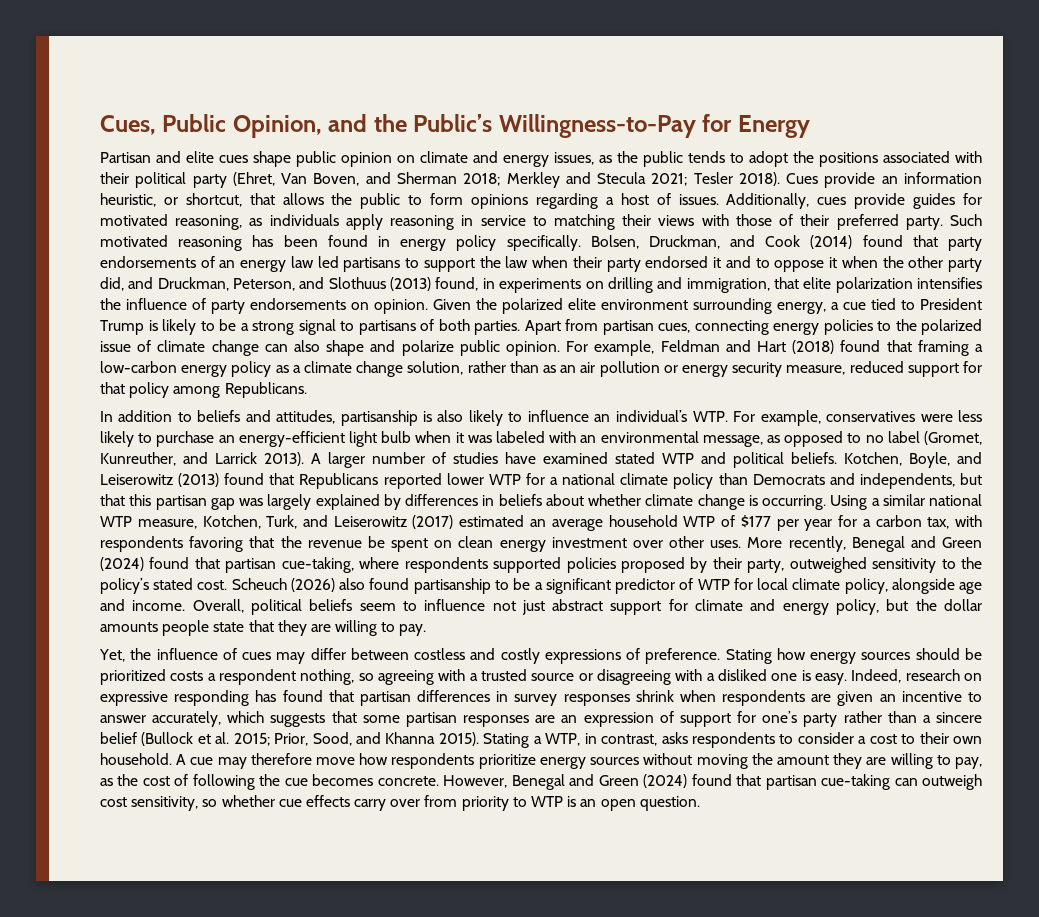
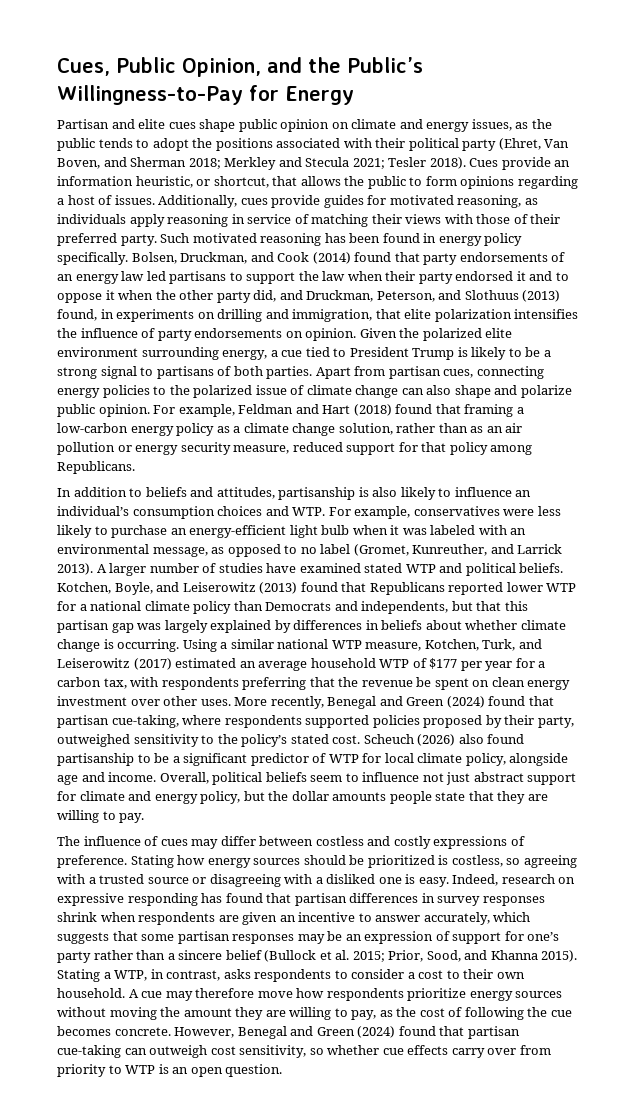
[532,216,547,226] to -> [294,214,309,224] of
(688, 416) none -> [132,506,289,519] consumption choices and
[189,536,244,552] favoring -> [242,677,307,690] preferring
[99,648,152,662] Yet, the -> [57,836,80,846] The
[170,669,355,685] costs a respondent nothing, -> [438,855,503,867] is costless,
[535,715,556,723] are -> [297,931,343,944] may be

